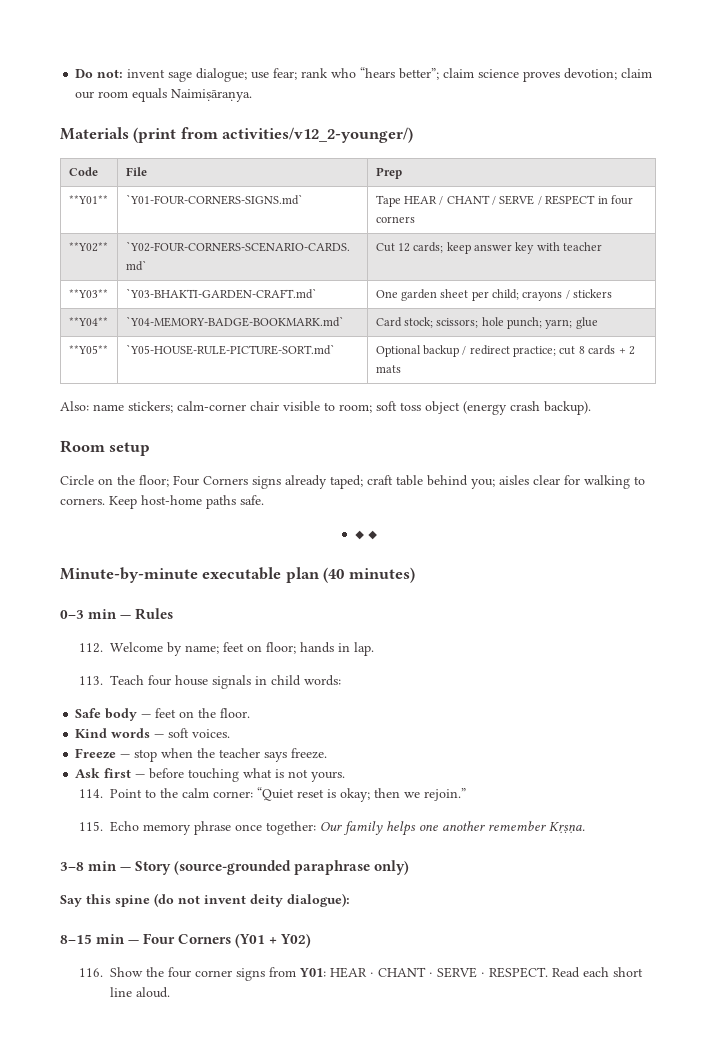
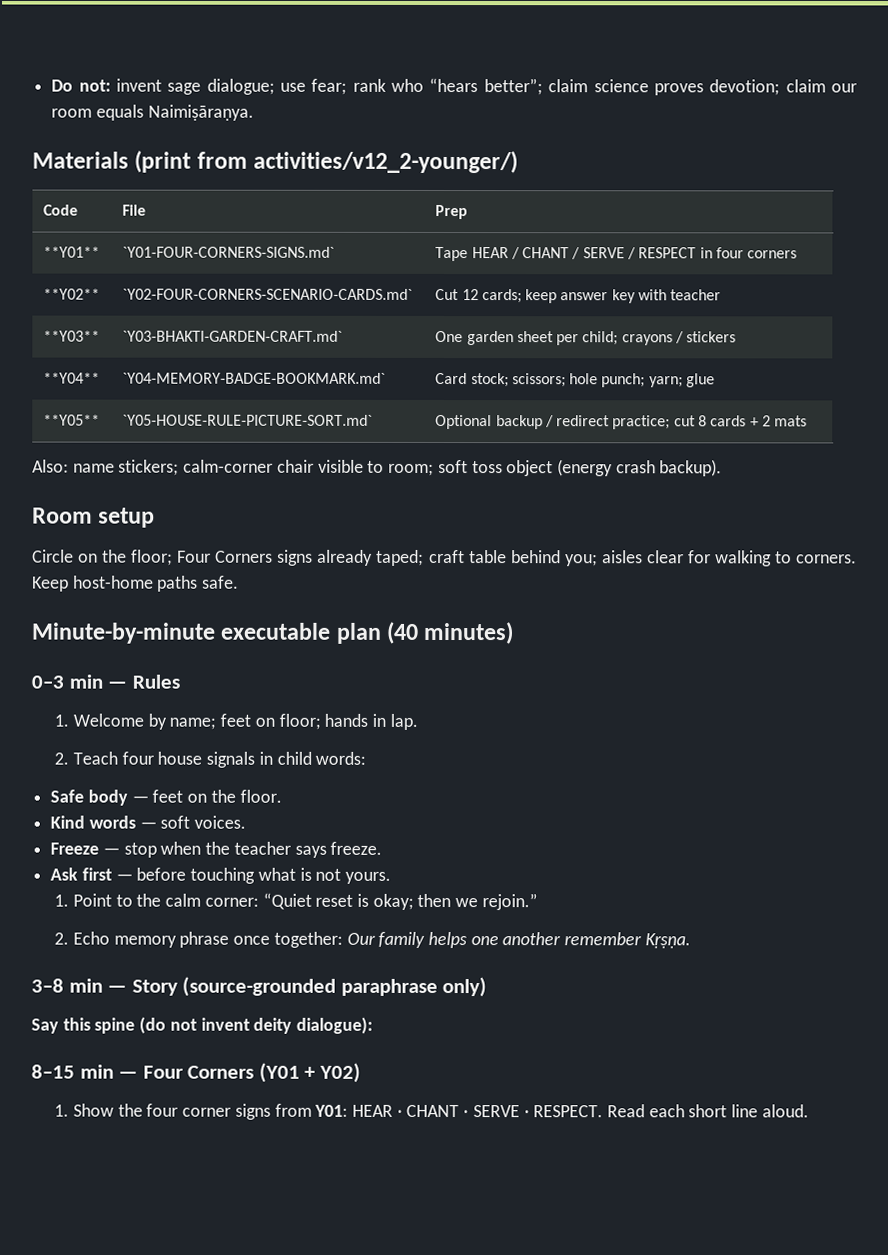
[354,530,377,540] // ◆ ◆ -> (240, 582) none
[79,643,104,653] 112. -> [54,714,70,727] 1.
[79,676,104,685] 113. -> [54,752,70,765] 2.
[79,789,104,798] 114. -> [54,894,70,907] 1.
[79,821,104,831] 115. -> [54,932,70,945] 2.
[79,968,104,977] 116. -> [54,1104,70,1117] 1.

